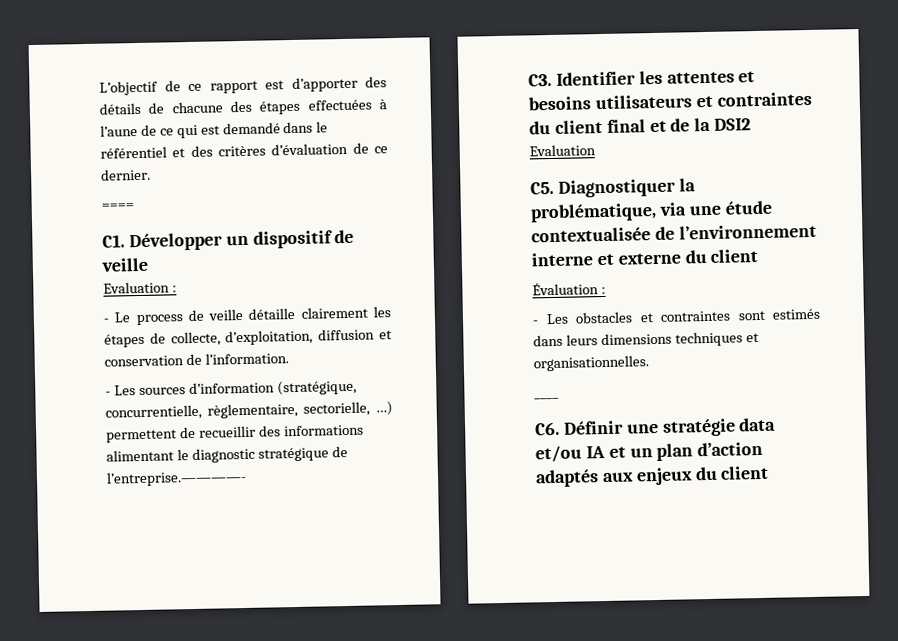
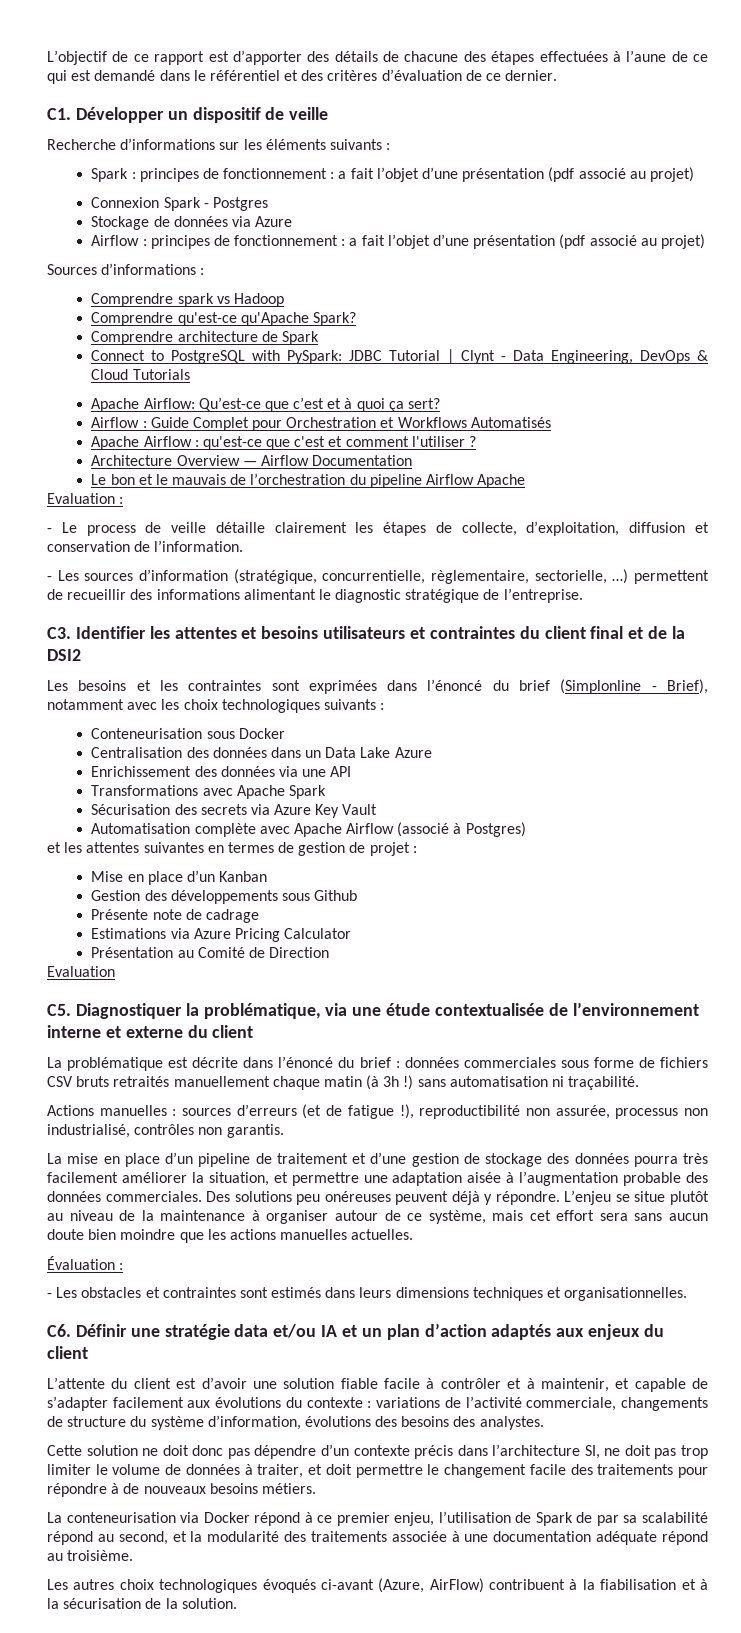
[101,203,134,210] // ==== -> (558, 75) none
(148, 264) none -> [47,138,391,150] [91,167,694,182] [91,197,268,211] [91,216,293,230] [91,234,705,249] [47,263,205,275] [91,293,284,307] [91,312,356,326] [91,331,319,345] [91,349,709,364] [91,369,190,380] [91,397,440,412] [91,417,551,431] [91,436,476,450] [91,455,413,466] [91,473,526,488] // Recherche d’informations sur les éléments suivants : // Spark : principes de fonctionnement : a fait l’objet d’une présentation (pdf associé au projet) // Connexion Spark - Postgres // Stockage de données via Azure // Airflow : principes de fonctionnement : a fait l’objet d’une présentation (pdf associé au projet) // Sources d’informations : // Comprendre spark vs Hadoop // Comprendre qu'est-ce qu'Apache Spark? // Comprendre architecture de Spark // Connect to PostgreSQL with PySpark: JDBC Tutorial | Clynt - Data Engineering, DevOps & Cloud Tutorials // Apache Airflow: Qu’est-ce que c’est et à quoi ça sert? // Airflow : Guide Complet pour Orchestration et Workflows Automatisés // Apache Airflow : qu'est-ce que c'est et comment l'utiliser ? // Architecture Overview — Airflow Documentation // Le bon et le mauvais de l’orchestration du pipeline Airflow Apache
[106,469,247,487] l’entreprise.————- -> [503,588,583,603] l’entreprise.
(752, 124) none -> [47,679,708,694] [47,699,385,713] [91,728,285,739] [91,747,432,758] [91,766,352,777] [91,785,326,799] [91,804,378,818] [91,822,526,837] [47,842,417,856] [91,870,268,885] [91,890,358,904] [91,909,259,923] [91,928,352,942] [91,947,330,958] // Les besoins et les contraintes sont exprimées dans l’énoncé du brief (Simplonline - Brief), notamment avec les choix technologiques suivants : // Conteneurisation sous Docker // Centralisation des données dans un Data Lake Azure // Enrichissement des données via une API // Transformations avec Apache Spark // Sécurisation des secrets via Azure Key Vault // Automatisation complète avec Apache Airflow (associé à Postgres) // et les attentes suivantes en termes de gestion de projet : // Mise en place d’un Kanban // Gestion des développements sous Github // Présente note de cadrage // Estimations via Azure Pricing Calculator // Présentation au Comité de Direction
(759, 255) none -> [47,1056,708,1071] [47,1075,640,1090] [47,1104,708,1119] [47,1124,284,1138] [47,1152,708,1167] [47,1171,708,1186] [47,1190,710,1205] [47,1210,708,1224] [47,1229,414,1243] // La problématique est décrite dans l’énoncé du brief : données commerciales sous forme de fichiers CSV bruts retraités manuellement chaque matin (à 3h !) sans automatisation ni traçabilité. // Actions manuelles : sources d’erreurs (et de fatigue !), reproductibilité non assurée, processus non industrialisé, contrôles non garantis. // La mise en place d’un pipeline de traitement et d’une gestion de stockage des données pourra très facilement améliorer la situation, et permettre une adaptation aisée à l’augmentation probable des données commerciales. Des solutions peu onéreuses peuvent déjà y répondre. L’enjeu se situe plutôt au niveau de la maintenance à organiser autour de ce système, mais cet effort sera sans aucun doute bien moindre que les actions manuelles actuelles.
[534,396,559,400] // ____ -> (688, 1294) none
(770, 472) none -> [47,1377,708,1392] [47,1396,709,1411] [47,1415,544,1430] [47,1444,708,1459] [47,1464,709,1478] [47,1483,316,1497] [47,1511,708,1526] [47,1531,708,1545] [47,1550,134,1561] [47,1578,708,1593] [47,1598,237,1609] // L’attente du client est d’avoir une solution fiable facile à contrôler et à maintenir, et capable de s’adapter facilement aux évolutions du contexte : variations de l’activité commerciale, changements de structure du système d’information, évolutions des besoins des analystes. // Cette solution ne doit donc pas dépendre d’un contexte précis dans l’architecture SI, ne doit pas trop limiter le volume de données à traiter, et doit permettre le changement facile des traitements pour répondre à de nouveaux besoins métiers. // La conteneurisation via Docker répond à ce premier enjeu, l’utilisation de Spark de par sa scalabilité répond au second, et la modularité des traitements associée à une documentation adéquate répond au troisième. // Les autres choix technologiques évoqués ci-avant (Azure, AirFlow) contribuent à la fiabilisation et à la sécurisation de la solution.

